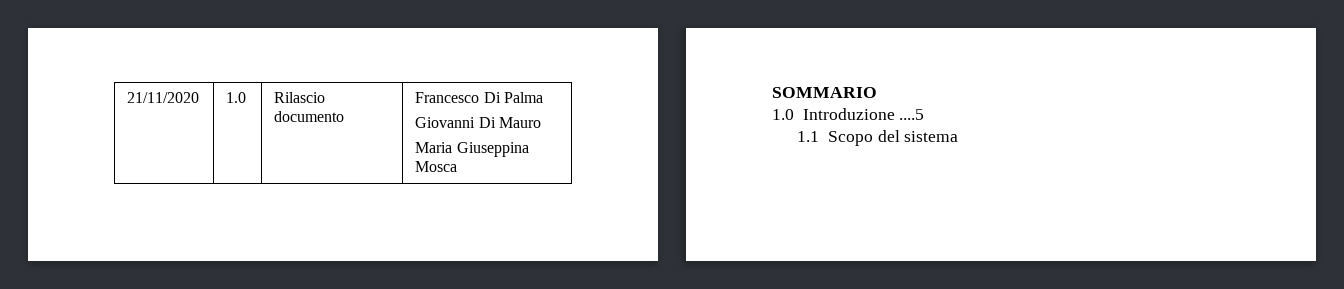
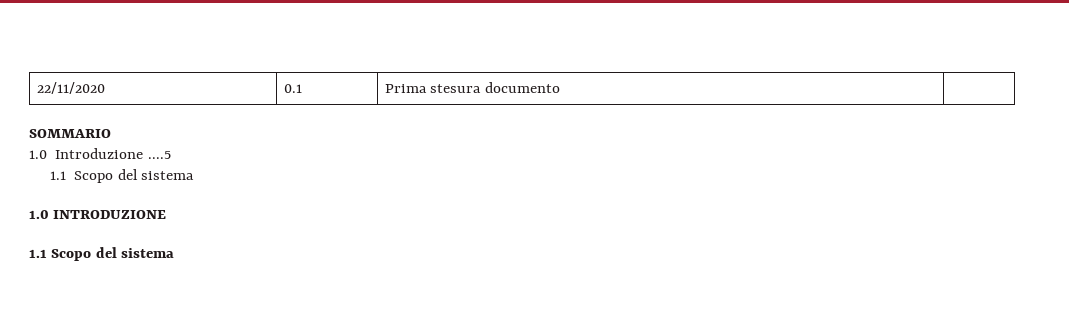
[127,92,200,103] [226,92,247,103] [274,92,326,103] [274,111,345,122] [415,92,544,103] [415,117,542,128] [415,142,529,157] [415,161,458,172] 21/11/2020 | 1.0 | Rilascio documento | Francesco Di Palma // Giovanni Di Mauro // Maria Giuseppina Mosca -> [36,82,105,94] [283,84,302,93] [384,82,560,93] 22/11/2020 | 0.1 | Prima stesura documento |
(959, 136) none -> [29,210,167,219] [29,247,175,261] // 1.0 INTRODUZIONE // 1.1 Scopo del sistema

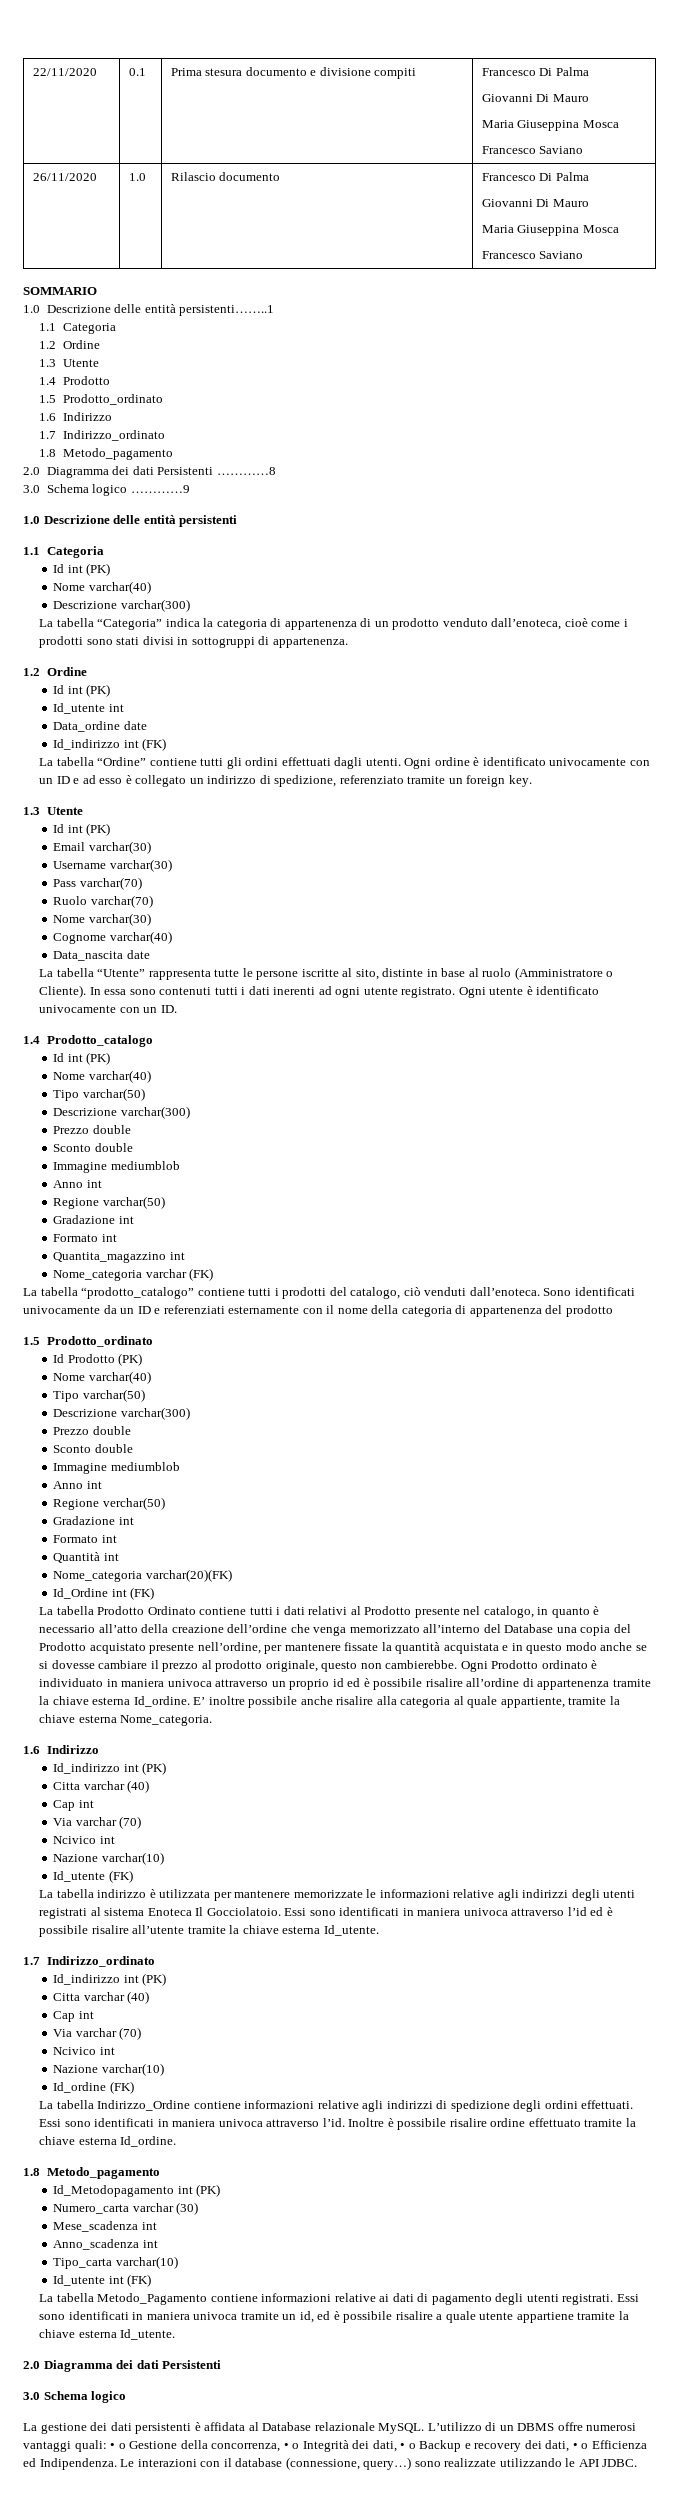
[29,129,111,138] [29,148,171,159] [50,169,195,183] [29,210,167,219] [29,247,175,261] | // SOMMARIO // 1.0 Introduzione ....5 // 1.1 Scopo del sistema // 1.0 INTRODUZIONE // 1.1 Scopo del sistema -> [310,67,417,79] [481,67,589,76] [481,94,589,102] [481,120,619,131] [481,146,584,154] [32,173,97,181] [128,173,146,181] [170,172,281,181] [481,172,589,181] [481,199,589,207] [481,225,619,236] [481,251,584,259] [23,287,97,295] [23,304,275,316] [39,323,116,334] [39,340,100,349] [39,359,99,367] [39,376,110,385] [39,394,163,405] [39,412,112,421] [39,430,165,441] [39,448,173,460] [23,466,276,478] [23,484,190,496] [23,515,238,527] [23,546,104,558] [53,563,111,576] [53,581,151,594] [53,599,190,612] [39,618,628,630] [39,636,348,648] [23,667,87,676] [53,684,111,697] [53,703,124,714] [53,721,147,732] [53,738,167,751] [39,757,650,769] [39,775,532,787] [23,807,83,815] [53,823,111,836] [53,841,151,854] [53,859,172,872] [53,877,142,890] [53,895,153,908] [53,913,151,926] [53,931,172,944] [53,950,150,961] [39,967,614,980] [39,985,600,998] [39,1005,177,1013] [23,1035,153,1047] [53,1052,111,1065] [53,1070,151,1083] [53,1088,145,1101] [53,1106,190,1119] [53,1125,131,1134] [53,1143,133,1152] [53,1161,180,1173] [53,1180,102,1188] [53,1196,165,1209] [53,1215,134,1224] [53,1234,117,1242] [53,1252,185,1263] [53,1268,214,1281] [23,1287,635,1299] [23,1305,613,1317] [23,1336,153,1347] [53,1353,143,1366] [53,1371,151,1384] [53,1389,145,1402] [53,1407,190,1420] [53,1426,131,1435] [53,1444,133,1453] [53,1462,180,1474] [53,1481,102,1489] [53,1497,165,1510] [53,1516,134,1525] [53,1535,117,1543] [53,1552,119,1563] [53,1569,232,1582] [53,1587,155,1600] [39,1606,600,1618] [39,1624,631,1636] [39,1642,647,1654] [39,1660,598,1672] [39,1678,651,1690] [39,1696,620,1708] [39,1714,213,1726] [23,1745,99,1754] [53,1762,167,1775] [53,1780,150,1793] [53,1800,94,1811] [53,1816,142,1829] [53,1836,115,1844] [53,1852,164,1865] [53,1870,133,1883] [39,1889,636,1901] [39,1907,613,1919] [39,1925,379,1937] [23,1956,155,1967] [53,1973,167,1986] [53,1991,150,2004] [53,2011,94,2022] [53,2027,142,2040] [53,2047,115,2055] [53,2063,164,2076] [53,2081,134,2094] [39,2100,634,2112] [39,2118,636,2130] [39,2136,177,2147] [23,2167,160,2179] [53,2184,221,2197] [53,2202,199,2215] [53,2221,157,2232] [53,2239,158,2250] [53,2256,178,2269] [53,2274,152,2287] [39,2293,639,2305] [39,2311,629,2323] [39,2329,176,2340] [23,2360,222,2372] [23,2391,127,2403] [23,2422,637,2434] [23,2440,647,2452] [23,2457,638,2470] e divisione compiti | Francesco Di Palma // Giovanni Di Mauro // Maria Giuseppina Mosca // Francesco Saviano // 26/11/2020 | 1.0 | Rilascio documento | Francesco Di Palma // Giovanni Di Mauro // Maria Giuseppina Mosca // Francesco Saviano // SOMMARIO // 1.0 Descrizione delle entità persistenti……..1 // 1.1 Categoria // 1.2 Ordine // 1.3 Utente // 1.4 Prodotto // 1.5 Prodotto_ordinato // 1.6 Indirizzo // 1.7 Indirizzo_ordinato // 1.8 Metodo_pagamento // 2.0 Diagramma dei dati Persistenti …………8 // 3.0 Schema logico …………9 // 1.0 Descrizione delle entità persistenti // 1.1 Categoria // Id int (PK) // Nome varchar(40) // Descrizione varchar(300) // La tabella “Categoria” indica la categoria di appartenenza di un prodotto venduto dall’enoteca, cioè come i prodotti sono stati divisi in sottogruppi di appartenenza. // 1.2 Ordine // Id int (PK) // Id_utente int // Data_ordine date // Id_indirizzo int (FK) // La tabella “Ordine” contiene tutti gli ordini effettuati dagli utenti. Ogni ordine è identificato univocamente con un ID e ad esso è collegato un indirizzo di spedizione, referenziato tramite un foreign key. // 1.3 Utente // Id int (PK) // Email varchar(30) // Username varchar(30) // Pass varchar(70) // Ruolo varchar(70) // Nome varchar(30) // Cognome varchar(40) // Data_nascita date // La tabella “Utente” rappresenta tutte le persone iscritte al sito, distinte in base al ruolo (Amministratore o Cliente). In essa sono contenuti tutti i dati inerenti ad ogni utente registrato. Ogni utente è identificato univocamente con un ID. // 1.4 Prodotto_catalogo // Id int (PK) // Nome varchar(40) // Tipo varchar(50) // Descrizione varchar(300) // Prezzo double // Sconto double // Immagine mediumblob // Anno int // Regione varchar(50) // Gradazione int // Formato int // Quantita_magazzino int // Nome_categoria varchar (FK) // La tabella “prodotto_catalogo” contiene tutti i prodotti del catalogo, ciò venduti dall’enoteca. Sono identificati univocamente da un ID e referenziati esternamente con il nome della categoria di appartenenza del prodotto // 1.5 Prodotto_ordinato // Id Prodotto (PK) // Nome varchar(40) // Tipo varchar(50) // Descrizione varchar(300) // Prezzo double // Sconto double // Immagine mediumblob // Anno int // Regione verchar(50) // Gradazione int // Formato int // Quantità int // Nome_categoria varchar(20)(FK) // Id_Ordine int (FK) // La tabella Prodotto Ordinato contiene tutti i dati relativi al Prodotto presente nel catalogo, in quanto è necessario all’atto della creazione dell’ordine che venga memorizzato all’interno del Database una copia del Prodotto acquistato presente nell’ordine, per mantenere fissate la quantità acquistata e in questo modo anche se si dovesse cambiare il prezzo al prodotto originale, questo non cambierebbe. Ogni Prodotto ordinato è individuato in maniera univoca attraverso un proprio id ed è possibile risalire all’ordine di appartenenza tramite la chiave esterna Id_ordine. E’ inoltre possibile anche risalire alla categoria al quale appartiente, tramite la chiave esterna Nome_categoria. // 1.6 Indirizzo // Id_indirizzo int (PK) // Citta varchar (40) // Cap int // Via varchar (70) // Ncivico int // Nazione varchar(10) // Id_utente (FK) // La tabella indirizzo è utilizzata per mantenere memorizzate le informazioni relative agli indirizzi degli utenti registrati al sistema Enoteca Il Gocciolatoio. Essi sono identificati in maniera univoca attraverso l’id ed è possibile risalire all’utente tramite la chiave esterna Id_utente. // 1.7 Indirizzo_ordinato // Id_indirizzo int (PK) // Citta varchar (40) // Cap int // Via varchar (70) // Ncivico int // Nazione varchar(10) // Id_ordine (FK) // La tabella Indirizzo_Ordine contiene informazioni relative agli indirizzi di spedizione degli ordini effettuati. Essi sono identificati in maniera univoca attraverso l’id. Inoltre è possibile risalire ordine effettuato tramite la chiave esterna Id_ordine. // 1.8 Metodo_pagamento // Id_Metodopagamento int (PK) // Numero_carta varchar (30) // Mese_scadenza int // Anno_scadenza int // Tipo_carta varchar(10) // Id_utente int (FK) // La tabella Metodo_Pagamento contiene informazioni relative ai dati di pagamento degli utenti registrati. Essi sono identificati in maniera univoca tramite un id, ed è possibile risalire a quale utente appartiene tramite la chiave esterna Id_utente. // 2.0 Diagramma dei dati Persistenti // 3.0 Schema logico // La gestione dei dati persistenti è affidata al Database relazionale MySQL. L’utilizzo di un DBMS offre numerosi vantaggi quali: • o Gestione della concorrenza, • o Integrità dei dati, • o Backup e recovery dei dati, • o Efficienza ed Indipendenza. Le interazioni con il database (connessione, query…) sono realizzate utilizzando le API JDBC.

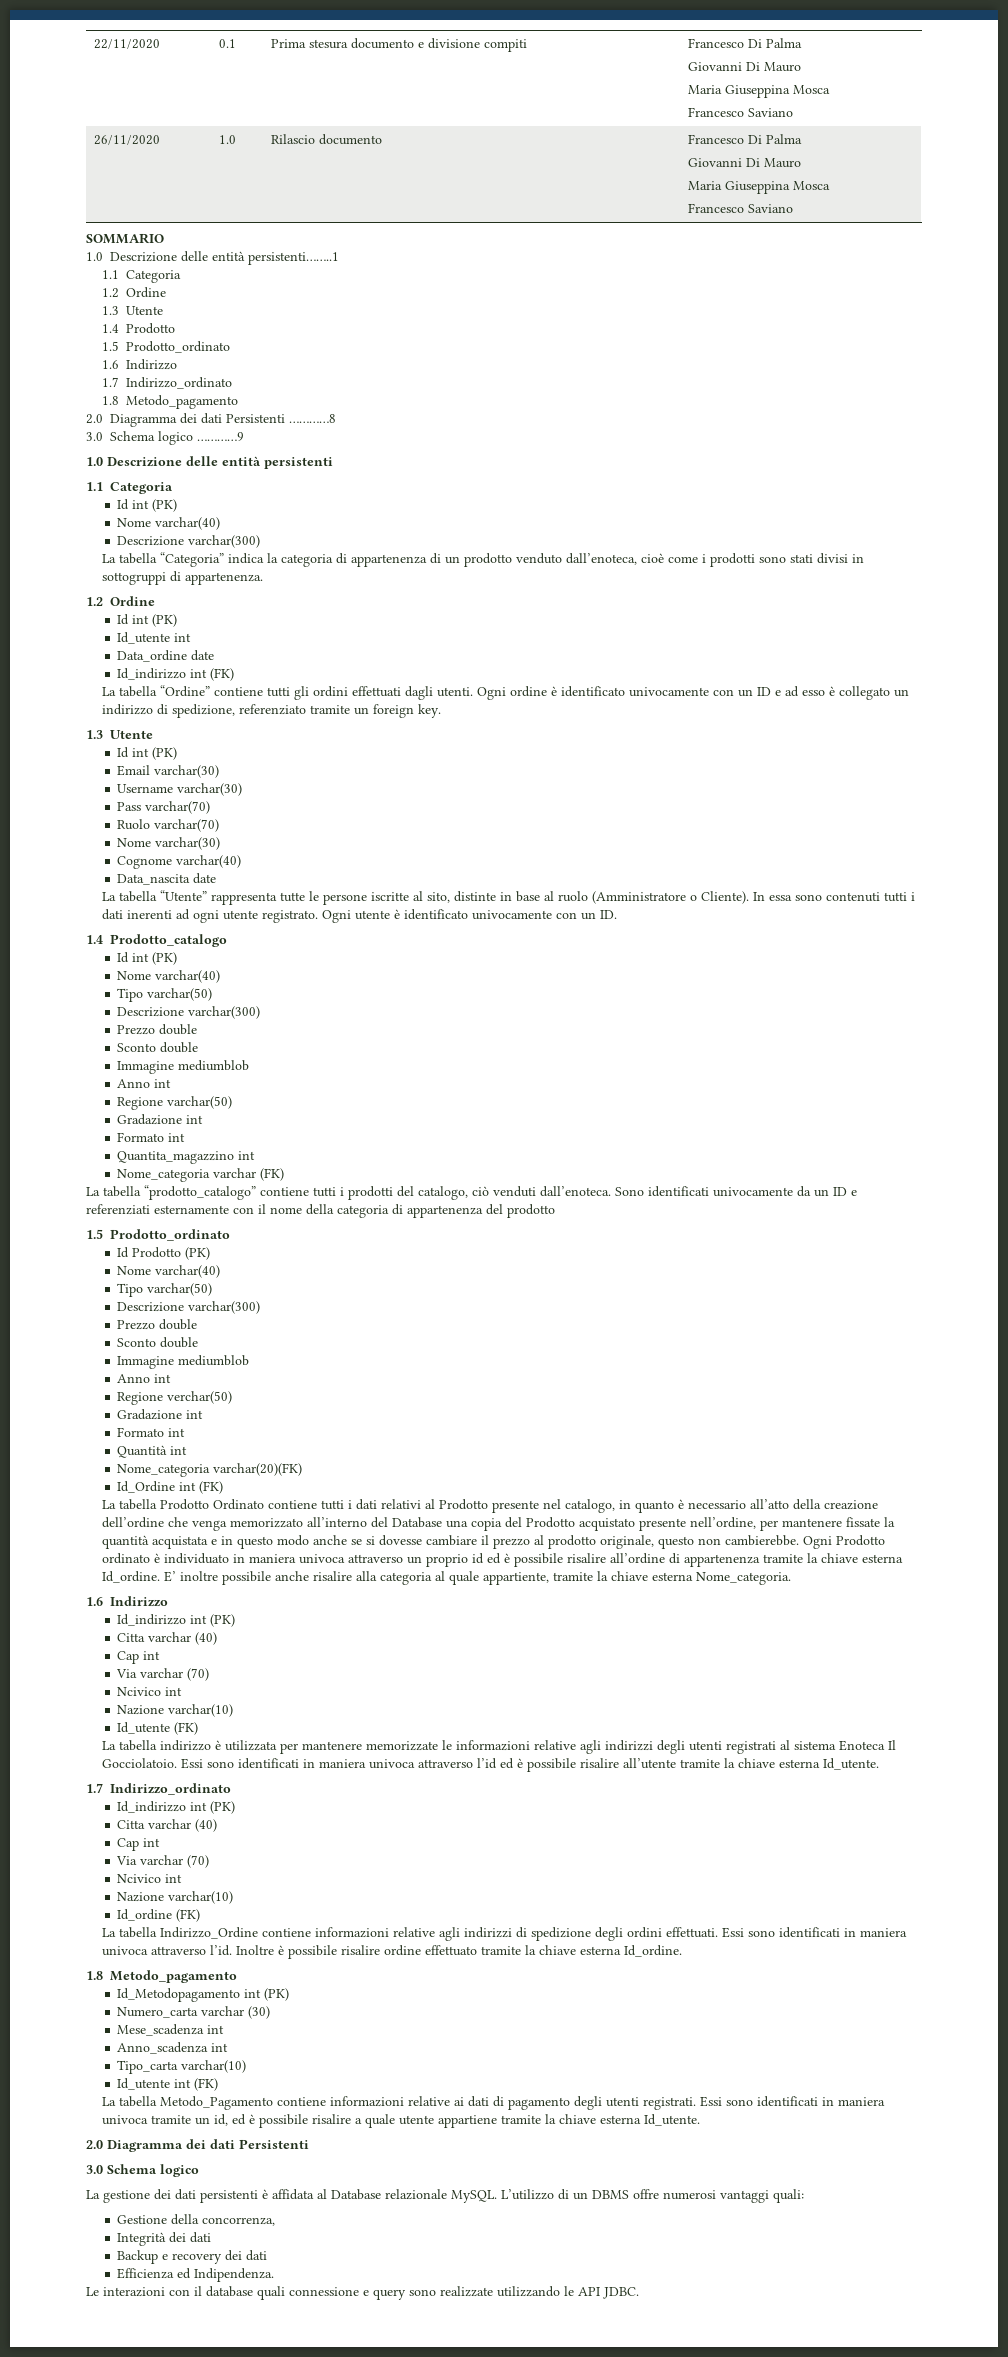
[110,2443,126,2449] • o -> (804, 2196) //
[283,2440,416,2452] • o Integrità dei dati, • o -> [117,2232,212,2246] // Integrità dei dati //
[545,2440,589,2452] dati, • o -> [246,2250,268,2261] dati //
(117, 2464) none -> (275, 2275) //
[285,2457,412,2470] (connessione, query…) -> [257,2286,406,2300] quali connessione e query

